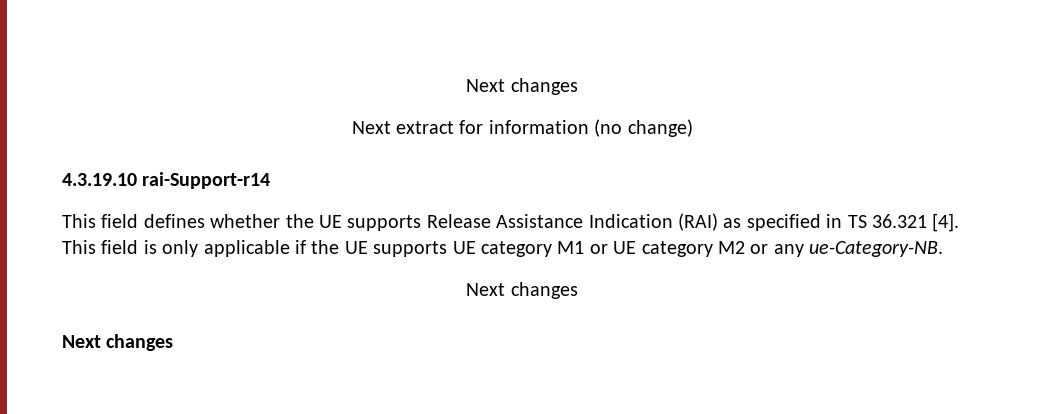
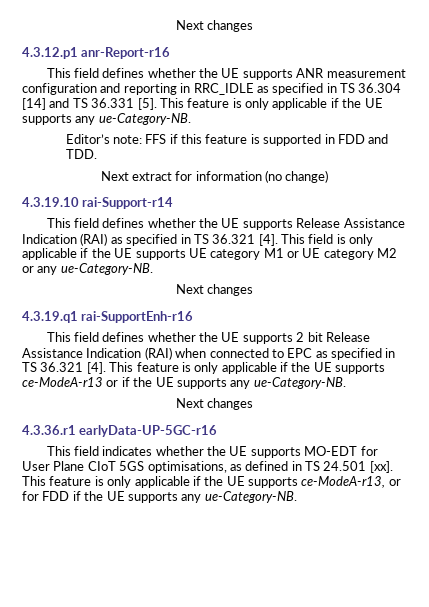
[466,78,578,95] Next changes -> [175,20,254,32] [22,47,171,59] [46,68,406,80] [22,83,402,95] [22,98,383,110] [22,113,191,125] [65,134,389,146] [65,149,97,159] Next changes // 4.3.12.p1 anr-Report-r16 // This field defines whether the UE supports ANR measurement configuration and reporting in RRC_IDLE as specified in TS 36.304 [14] and TS 36.331 [5]. This feature is only applicable if the UE supports any ue-Category-NB. // Editor’s note: FFS if this feature is supported in FDD and TDD.
[62,334,174,351] Next changes -> [22,311,194,323] [46,332,370,344] [22,347,396,360] [22,362,386,374] [22,377,346,389] [175,398,254,410] [22,425,218,437] [46,446,378,458] [22,461,393,473] [22,476,401,488] [22,491,297,503] 4.3.19.q1 rai-SupportEnh-r16 // This field defines whether the UE supports 2 bit Release Assistance Indication (RAI) when connected to EPC as specified in TS 36.321 [4]. This feature is only applicable if the UE supports ce-ModeA-r13 or if the UE supports any ue-Category-NB. // Next changes // 4.3.36.r1 earlyData-UP-5GC-r16 // This field indicates whether the UE supports MO-EDT for User Plane CIoT 5GS optimisations, as defined in TS 24.501 [xx]. This feature is only applicable if the UE supports ce-ModeA-r13, or for FDD if the UE supports any ue-Category-NB.

